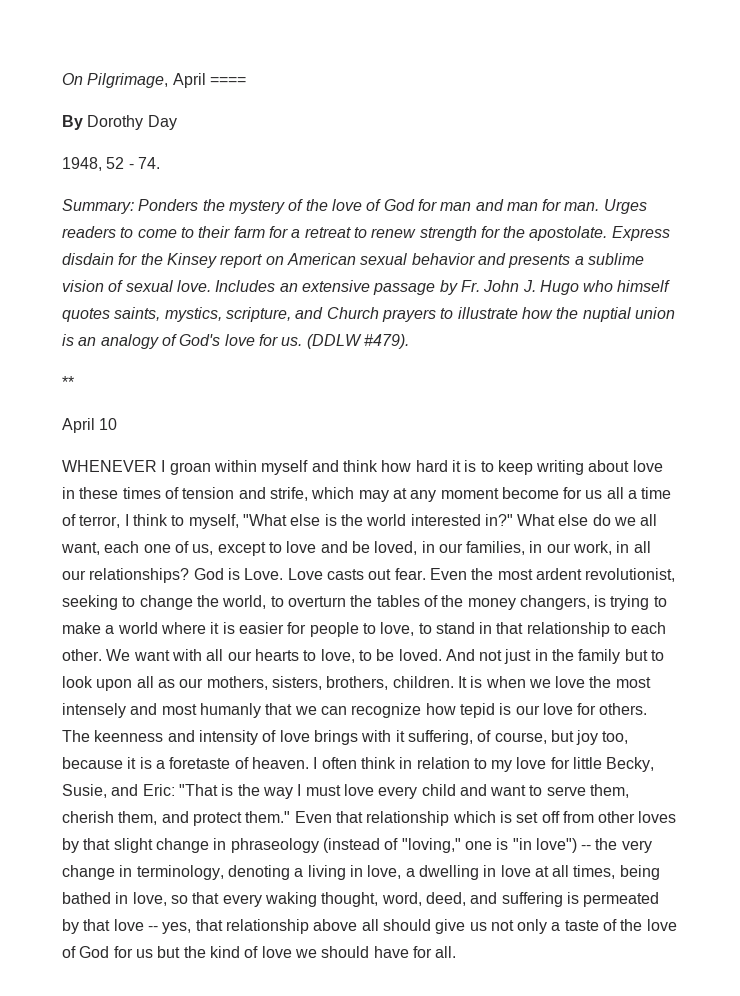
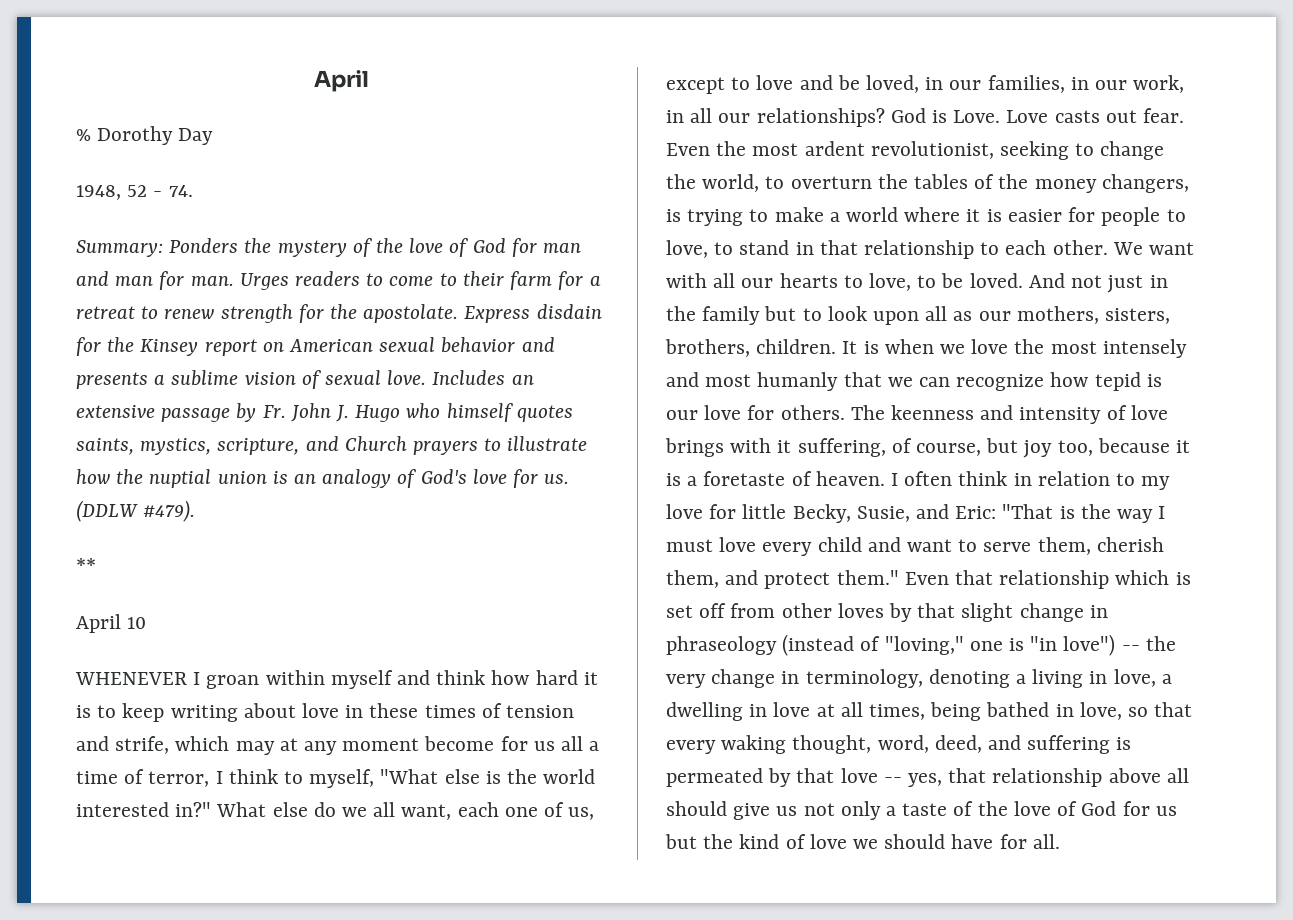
[62,73,246,88] [62,115,83,130] On Pilgrimage, April ==== // By -> [314,70,369,92] [76,129,91,141] April // %

